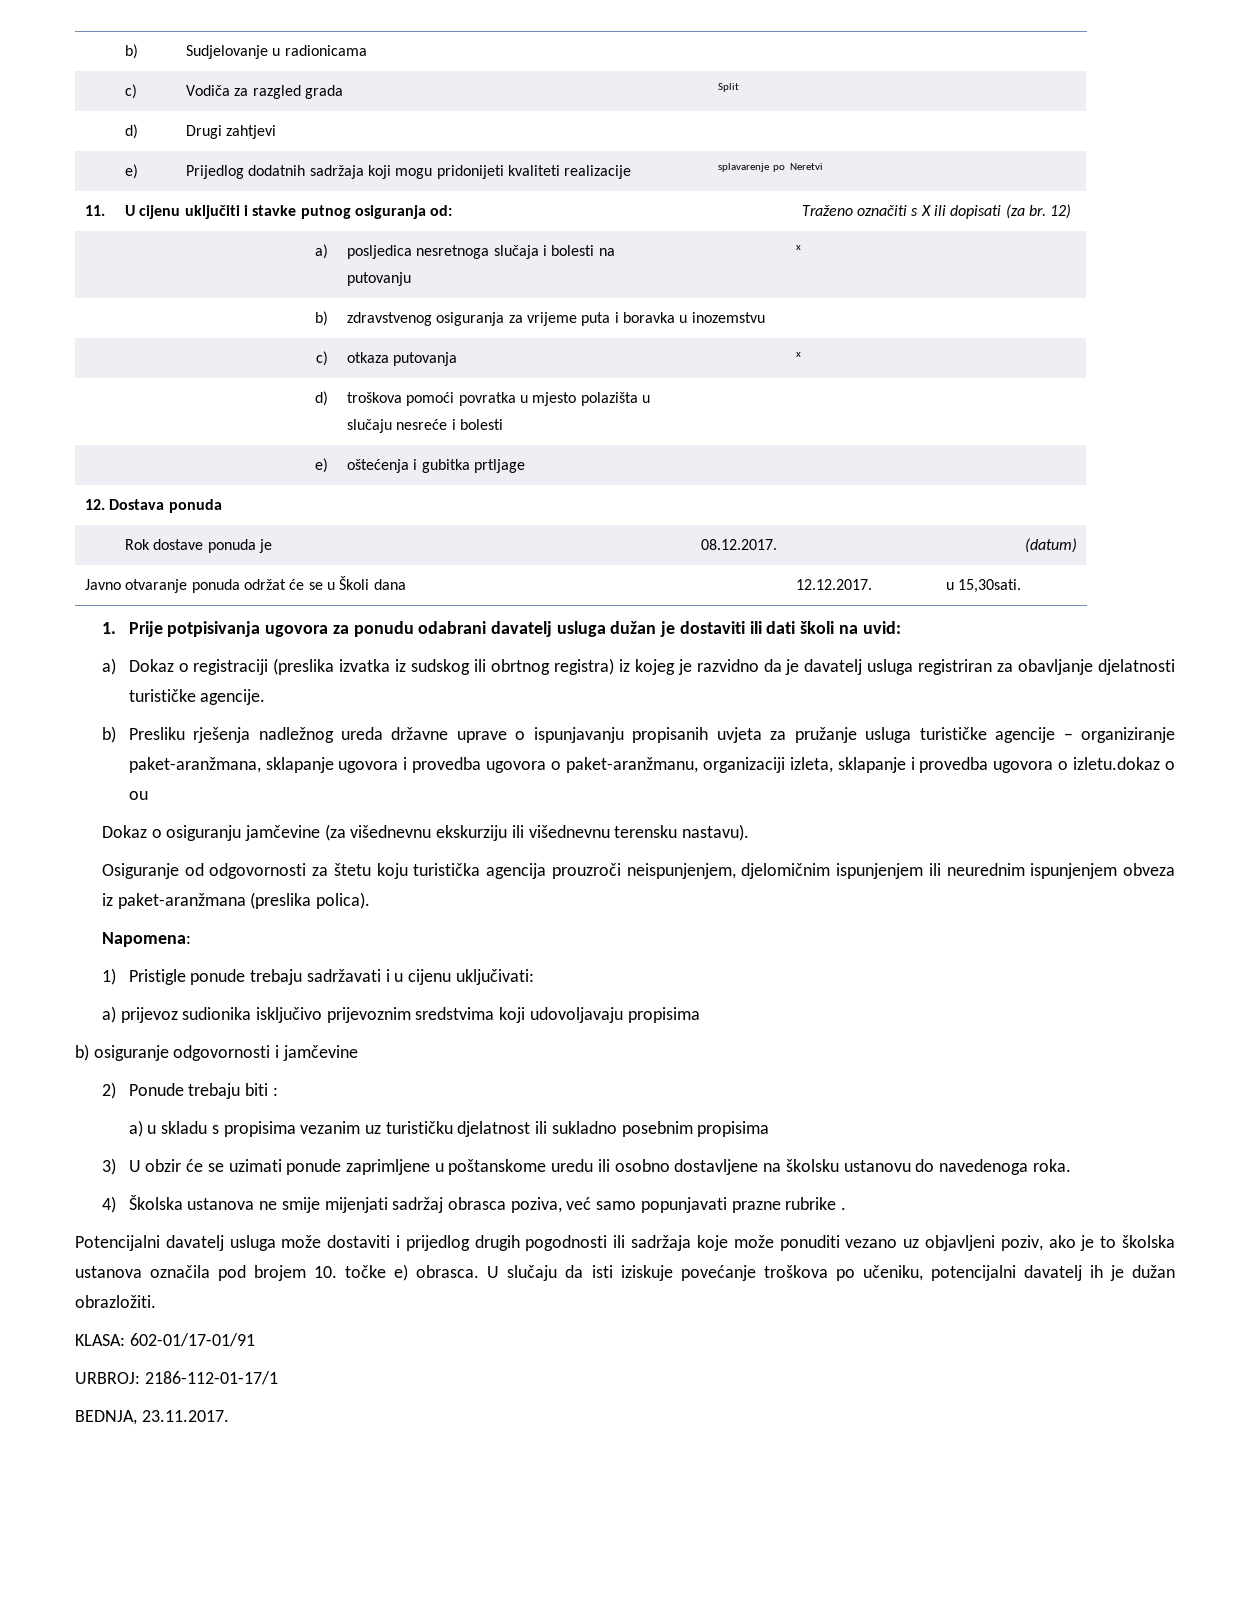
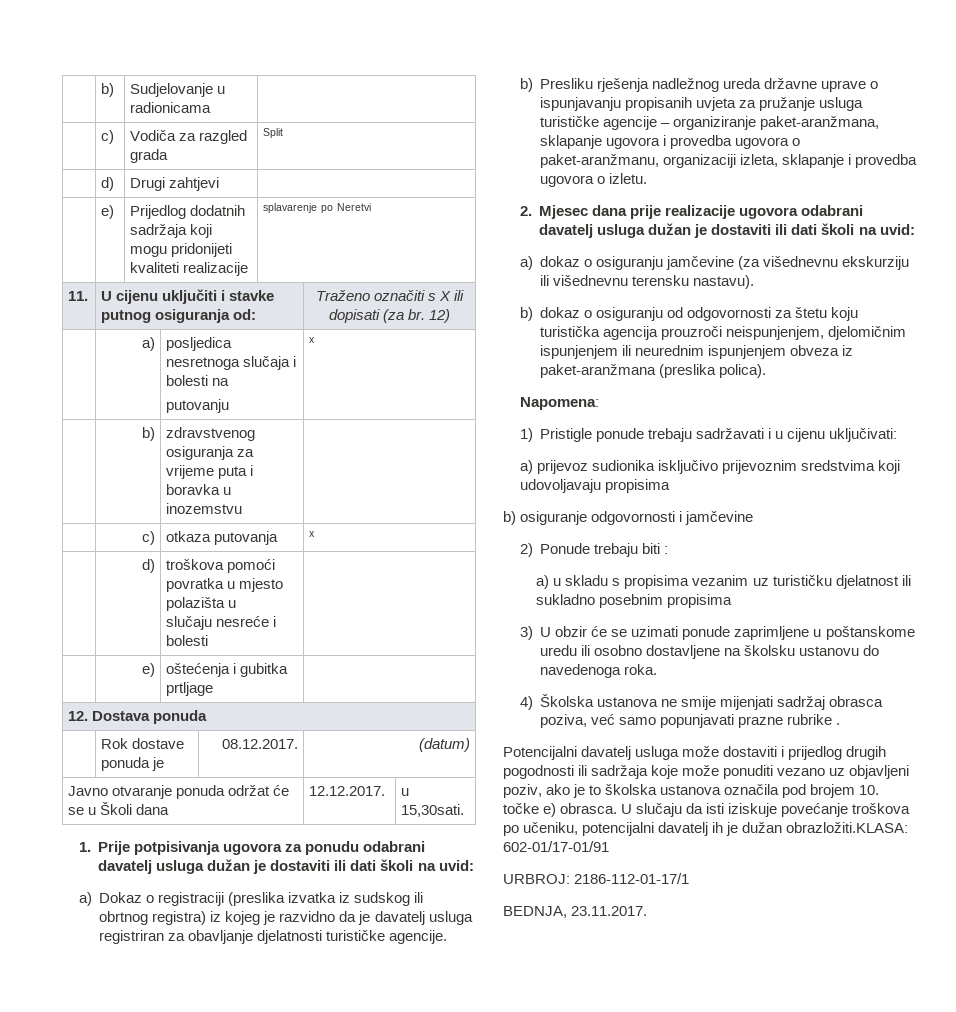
[1073,757,1176,770] [128,791,148,800] [101,825,147,838] izletu.dokaz o ou // Dokaz -> [609,173,648,184] [519,205,864,219] [539,223,915,238] [519,256,581,270] izletu. // 2. Mjesec dana prije realizacije ugovora odabrani davatelj usluga dužan je dostaviti ili dati školi na uvid: // a) dokaz
[101,863,179,879] Osiguranje -> [519,307,664,321] b) dokaz o osiguranju
[75,1295,156,1308] [75,1334,125,1346] obrazložiti. // KLASA: -> [786,822,909,833] obrazložiti.KLASA:

